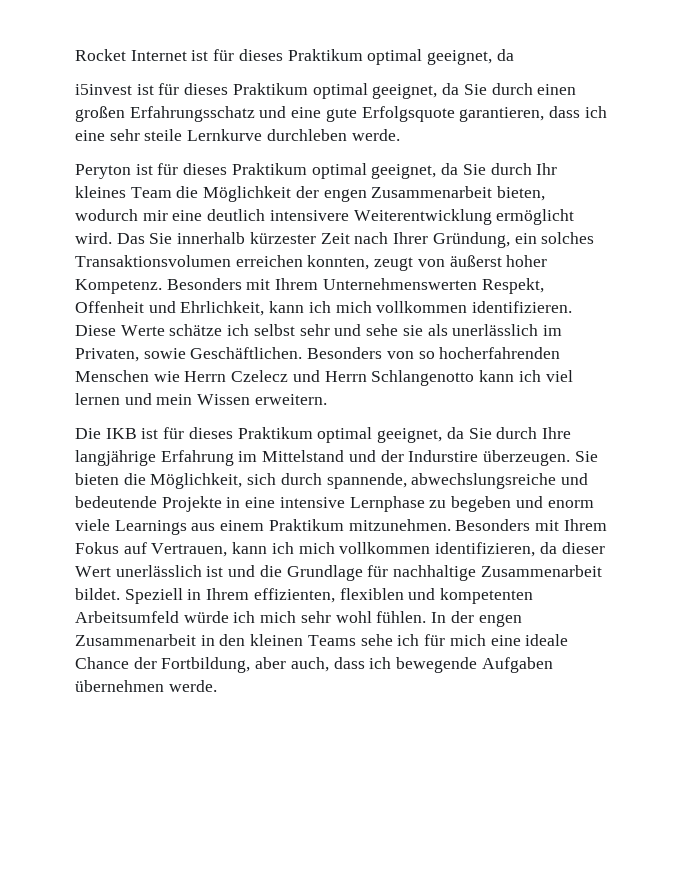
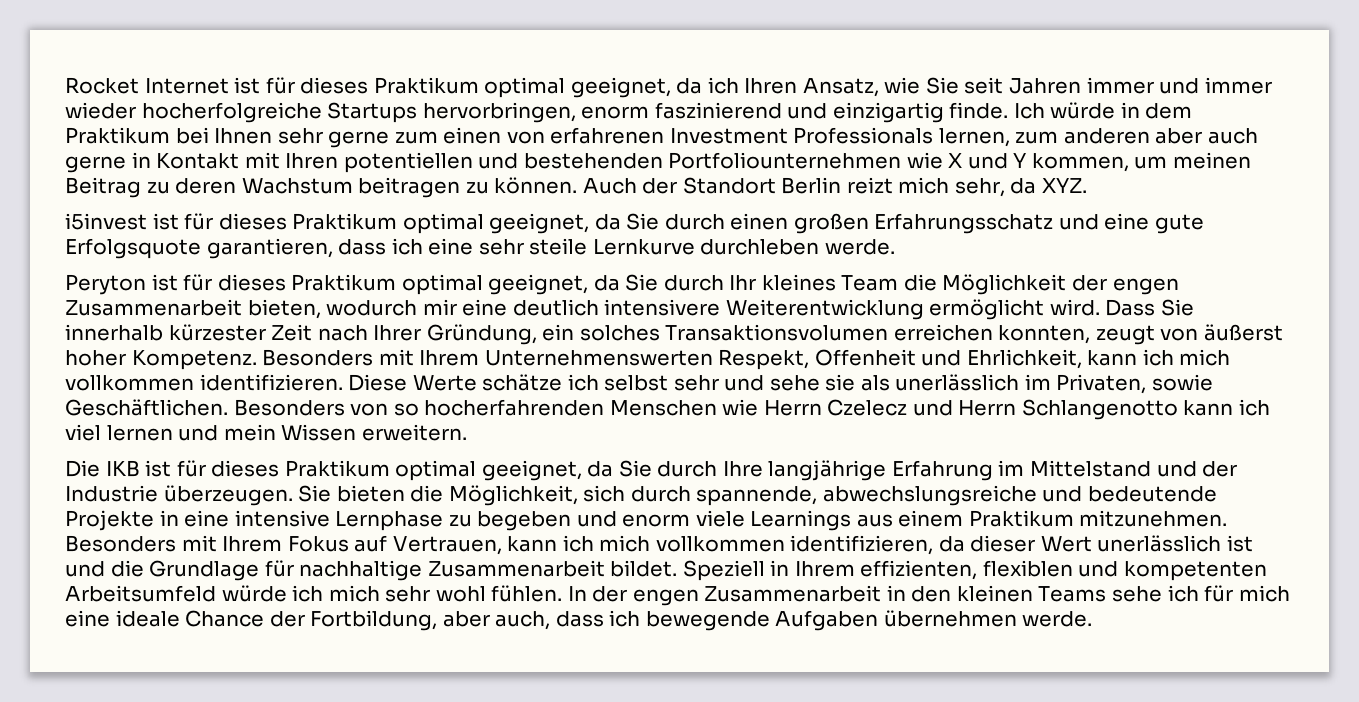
(514, 55) none -> [707,77,1272,97] [65,102,1193,123] [65,127,1259,148] [65,152,1252,173] [65,177,1088,198] ich Ihren Ansatz, wie Sie seit Jahren immer und immer wieder hocherfolgreiche Startups hervorbringen, enorm faszinierend und einzigartig finde. Ich würde in dem Praktikum bei Ihnen sehr gerne zum einen von erfahrenen Investment Professionals lernen, zum anderen aber auch gerne in Kontakt mit Ihren potentiellen und bestehenden Portfoliounternehmen wie X und Y kommen, um meinen Beitrag zu deren Wachstum beitragen zu können. Auch der Standort Berlin reizt mich sehr, da XYZ.
[116,233,145,244] Das -> [1105,299,1156,316] Dass
[408,450,479,462] Indurstire -> [65,485,158,502] Industrie

